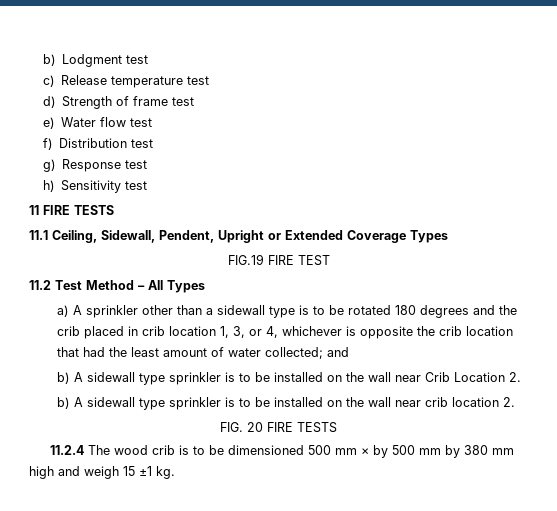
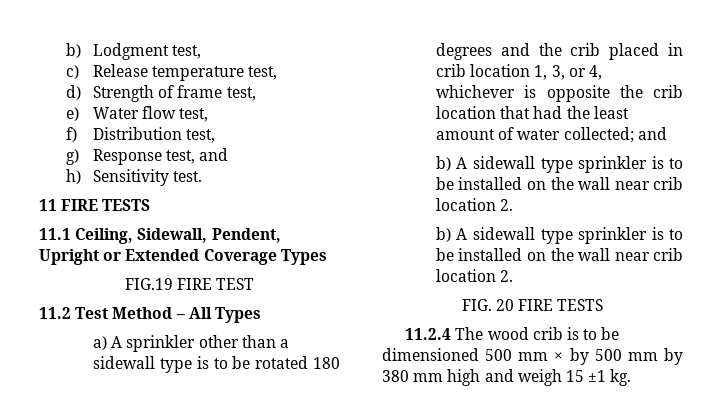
[126,55,149,64] test -> [172,45,202,59] test,
[187,76,210,85] test -> [248,66,278,80] test,
[172,97,195,106] test -> [226,87,256,101] test,
[130,118,153,127] test -> [179,108,209,122] test,
[131,139,154,148] test -> [186,129,216,143] test,
[125,160,148,169] test -> [166,148,229,164] test, and
[125,181,148,190] test -> [173,171,203,182] test.
[425,372,506,382] Crib Location -> [653,177,683,190] [435,198,496,211] crib location

